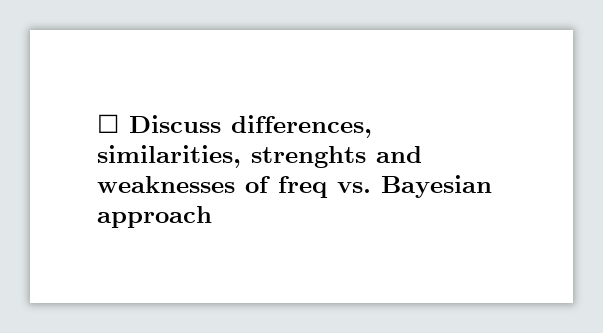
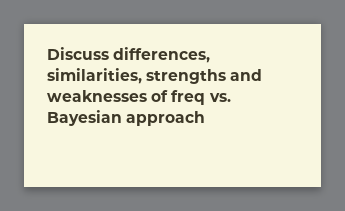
[97,114,119,133] ☐ -> (47, 53) none
[251,146,366,168] strenghts -> [146,69,227,84] strengths

